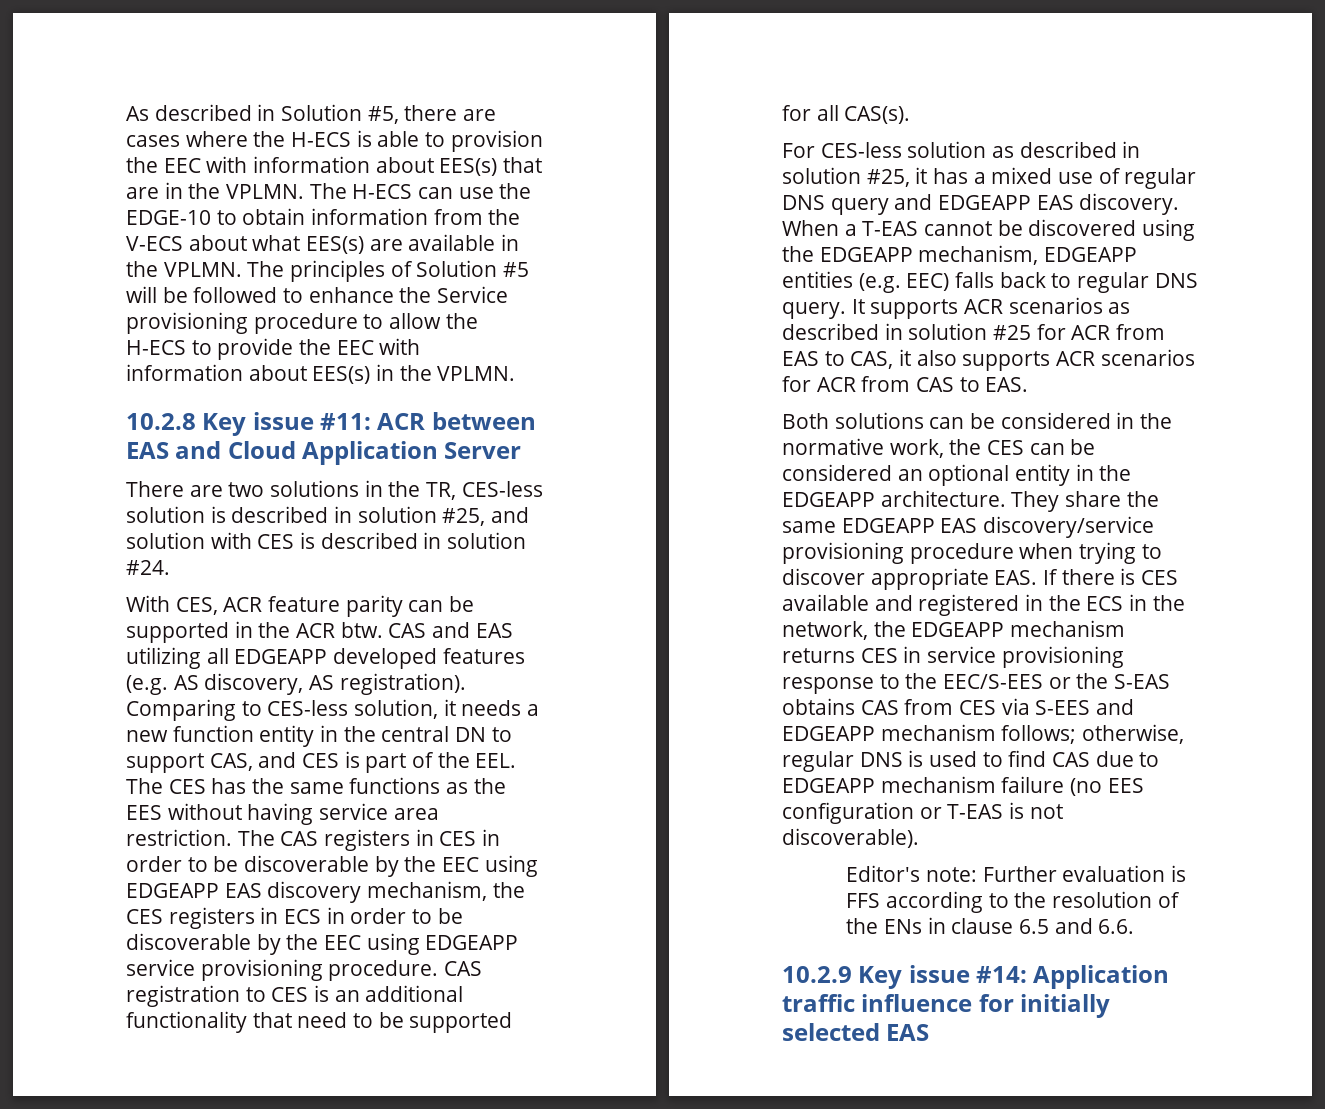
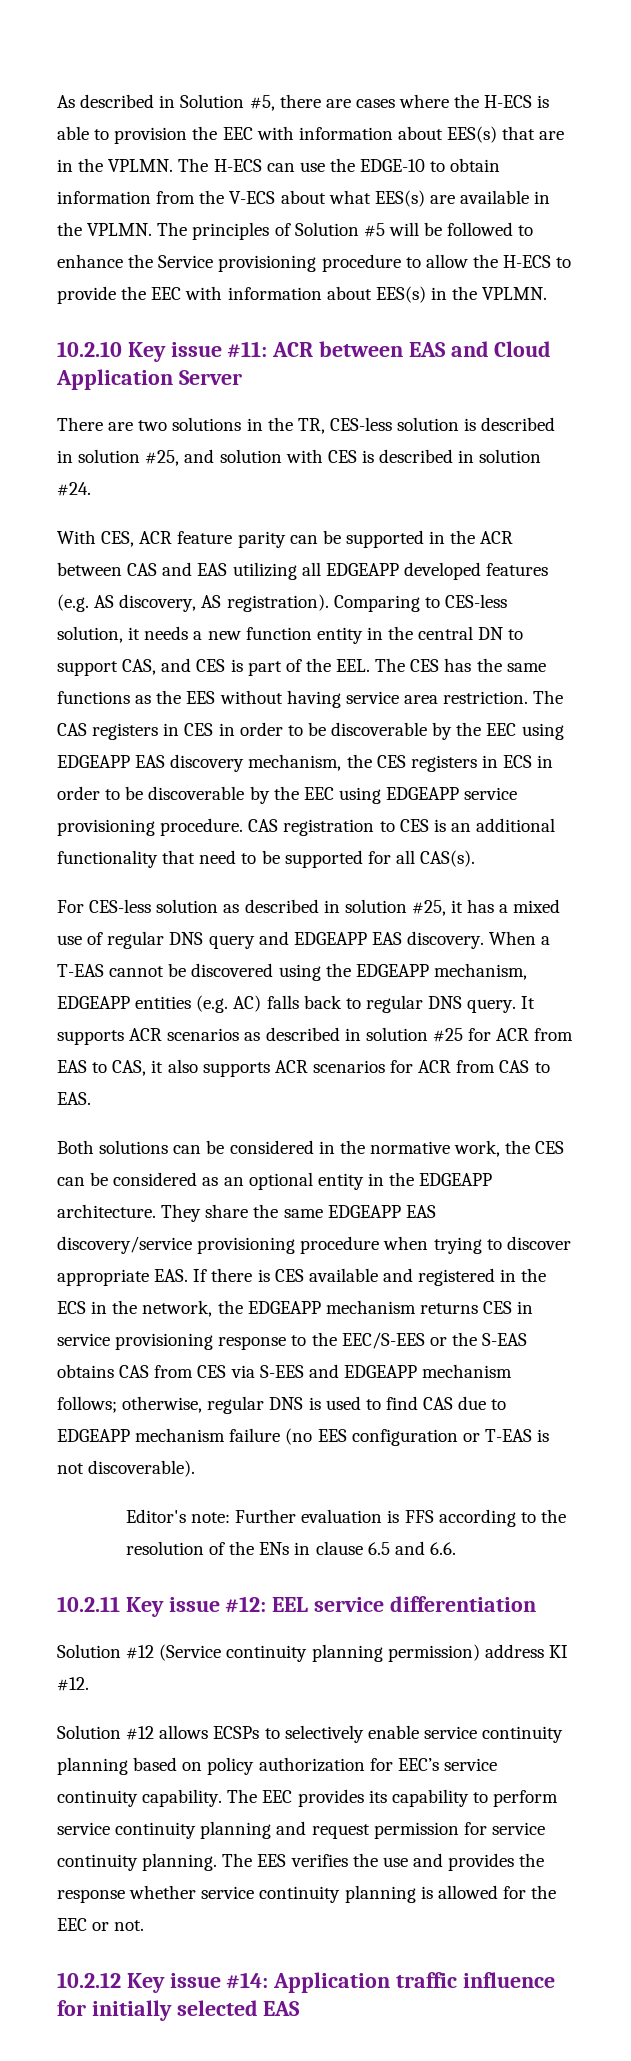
[126,413,196,430] 10.2.8 -> [57,341,122,357] 10.2.10
[340,622,383,638] btw. -> [57,562,122,576] between
[906,273,950,291] EEC) -> [233,995,262,1012] AC)
(892, 472) none -> [202,1177,219,1186] as
[782,966,852,983] 10.2.9 -> [57,1596,536,1617] [57,1644,568,1662] [57,1677,89,1691] [57,1725,564,1743] [57,1757,497,1775] [57,1789,559,1807] [57,1821,545,1839] [57,1853,545,1871] [57,1885,557,1903] [57,1918,145,1931] [57,1972,121,1988] 10.2.11 Key issue #12: EEL service differentiation // Solution #12 (Service continuity planning permission) address KI #12. // Solution #12 allows ECSPs to selectively enable service continuity planning based on policy authorization for EEC’s service continuity capability. The EEC provides its capability to perform service continuity planning and request permission for service continuity planning. The EES verifies the use and provides the response whether service continuity planning is allowed for the EEC or not. // 10.2.12

